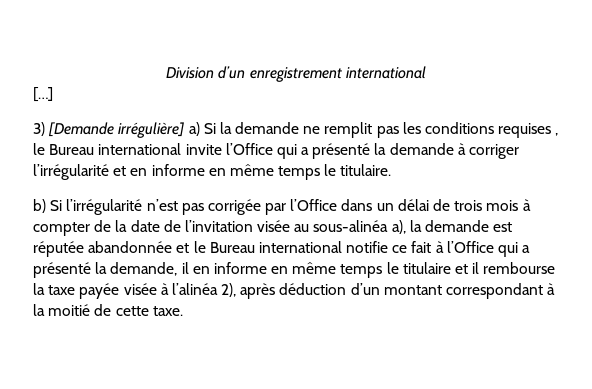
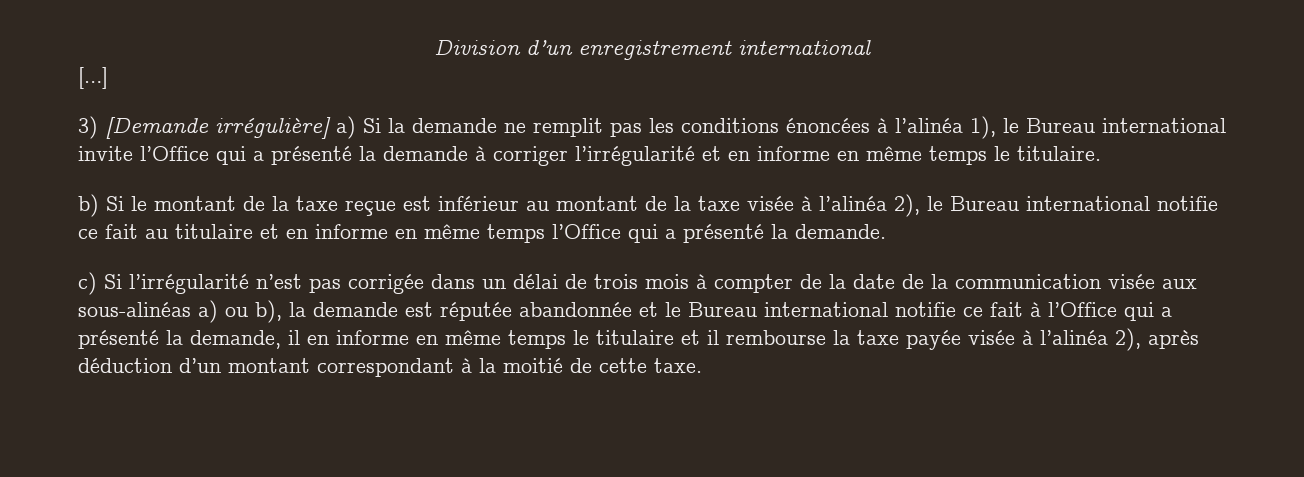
[498,123,559,138] requises , -> [786,116,996,139] énoncées à l’alinéa 1),
(63, 205) none -> [131,194,1218,217] [78,224,886,243] [78,272,122,295] le montant de la taxe reçue est inférieur au montant de la taxe visée à l’alinéa 2), le Bureau international notifie ce fait au titulaire et en informe en même temps l’Office qui a présenté la demande. // c) Si
[265,199,338,215] par l’Office -> (424, 284) none
[184,220,406,234] l’invitation visée au sous-alinéa a), -> [931,274,1197,289] [78,300,282,323] la communication visée aux sous-alinéas a) ou b),

